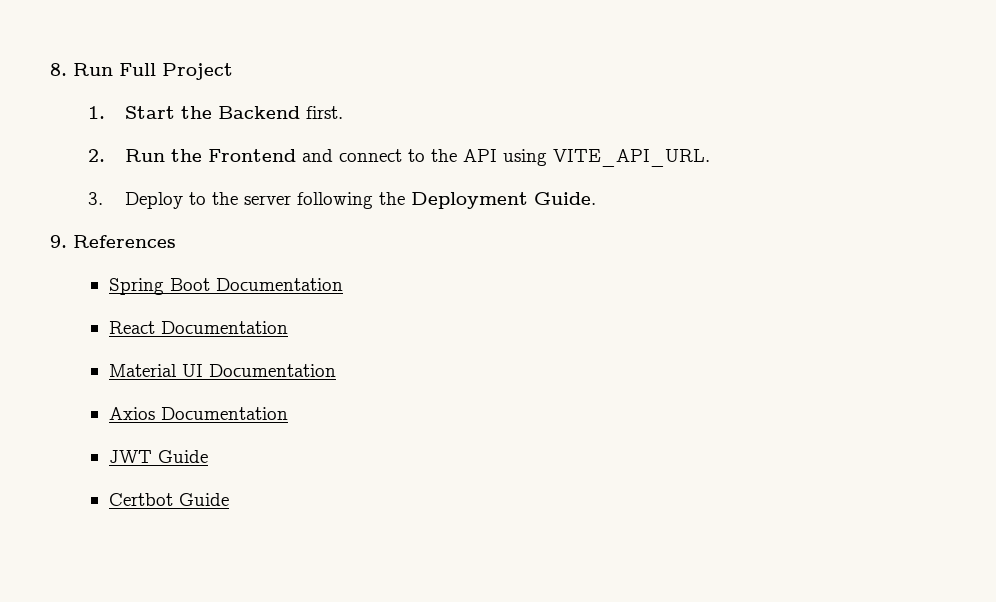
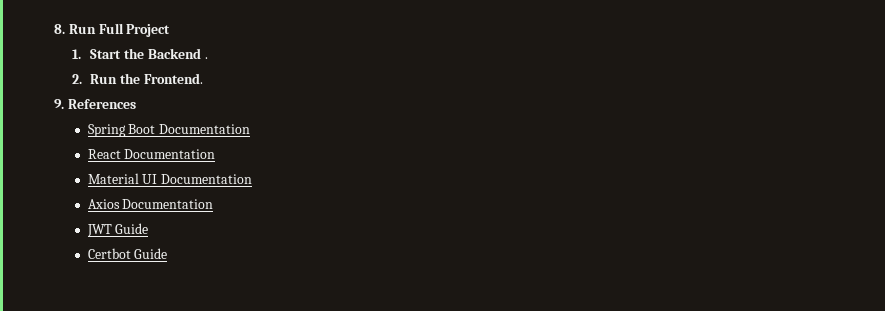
[306,106,344,119] first. -> [204,57,208,59] .
[208,149,711,167] [87,192,597,209] Frontend and connect to the API using VITE_API_URL. // 3. Deploy to the server following the Deployment Guide. -> [143,73,203,84] Frontend.

